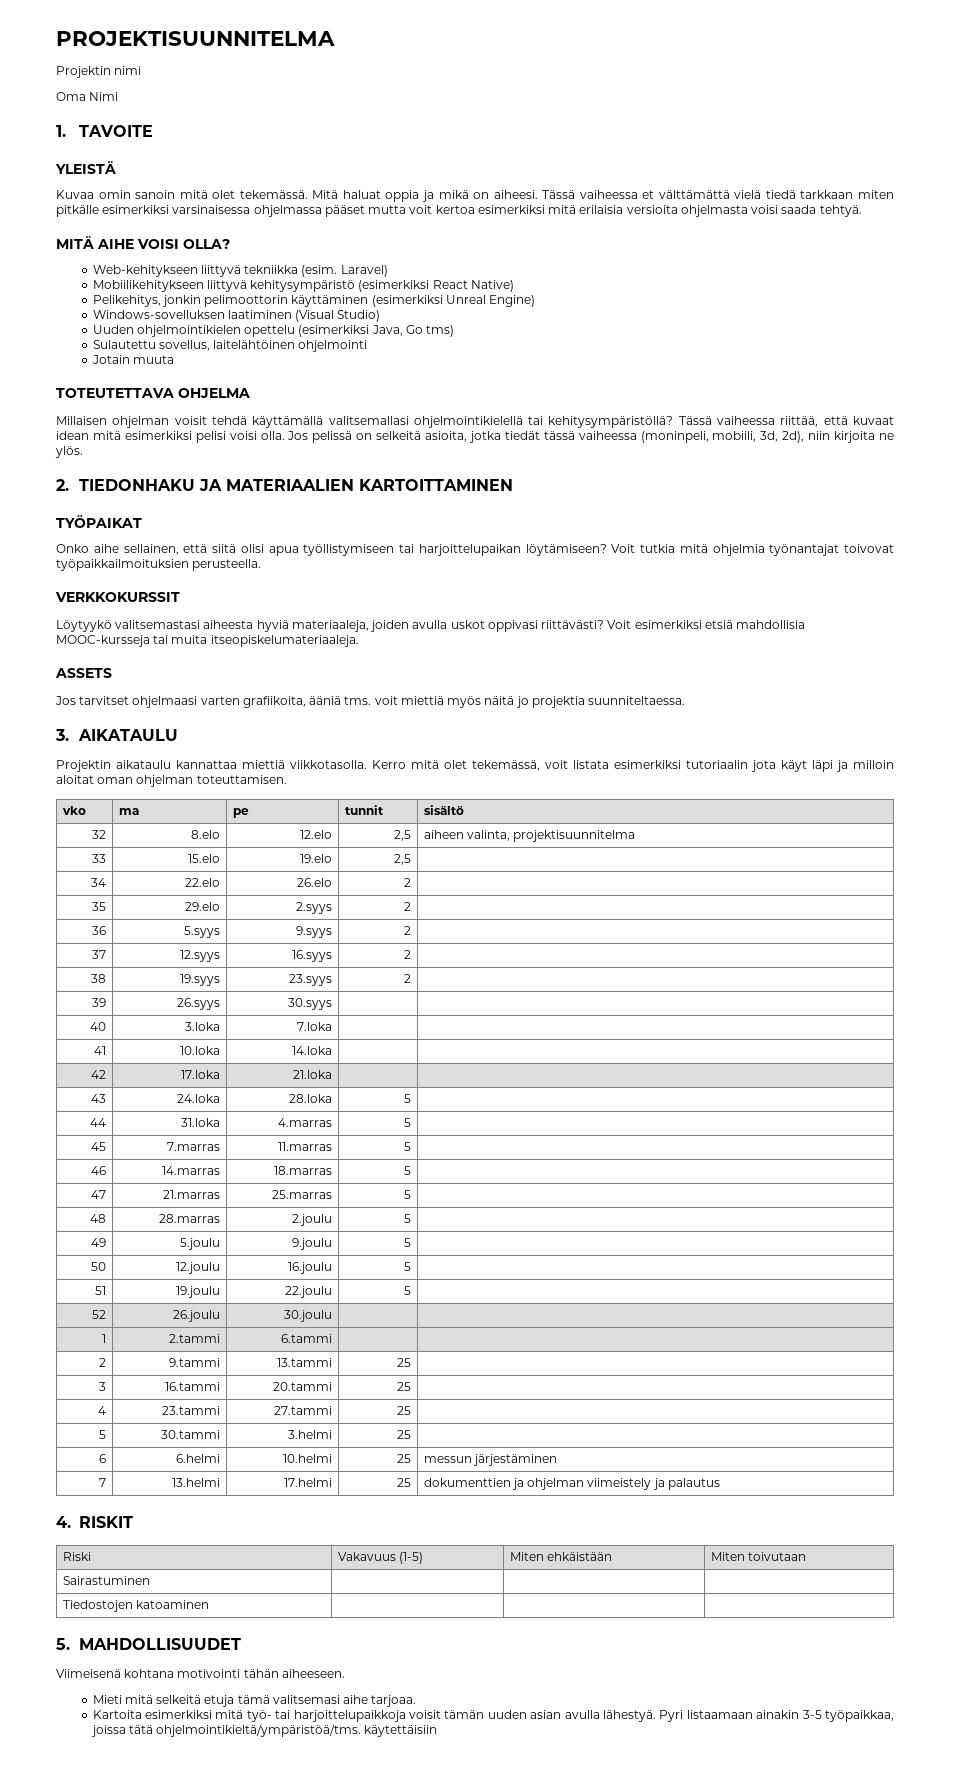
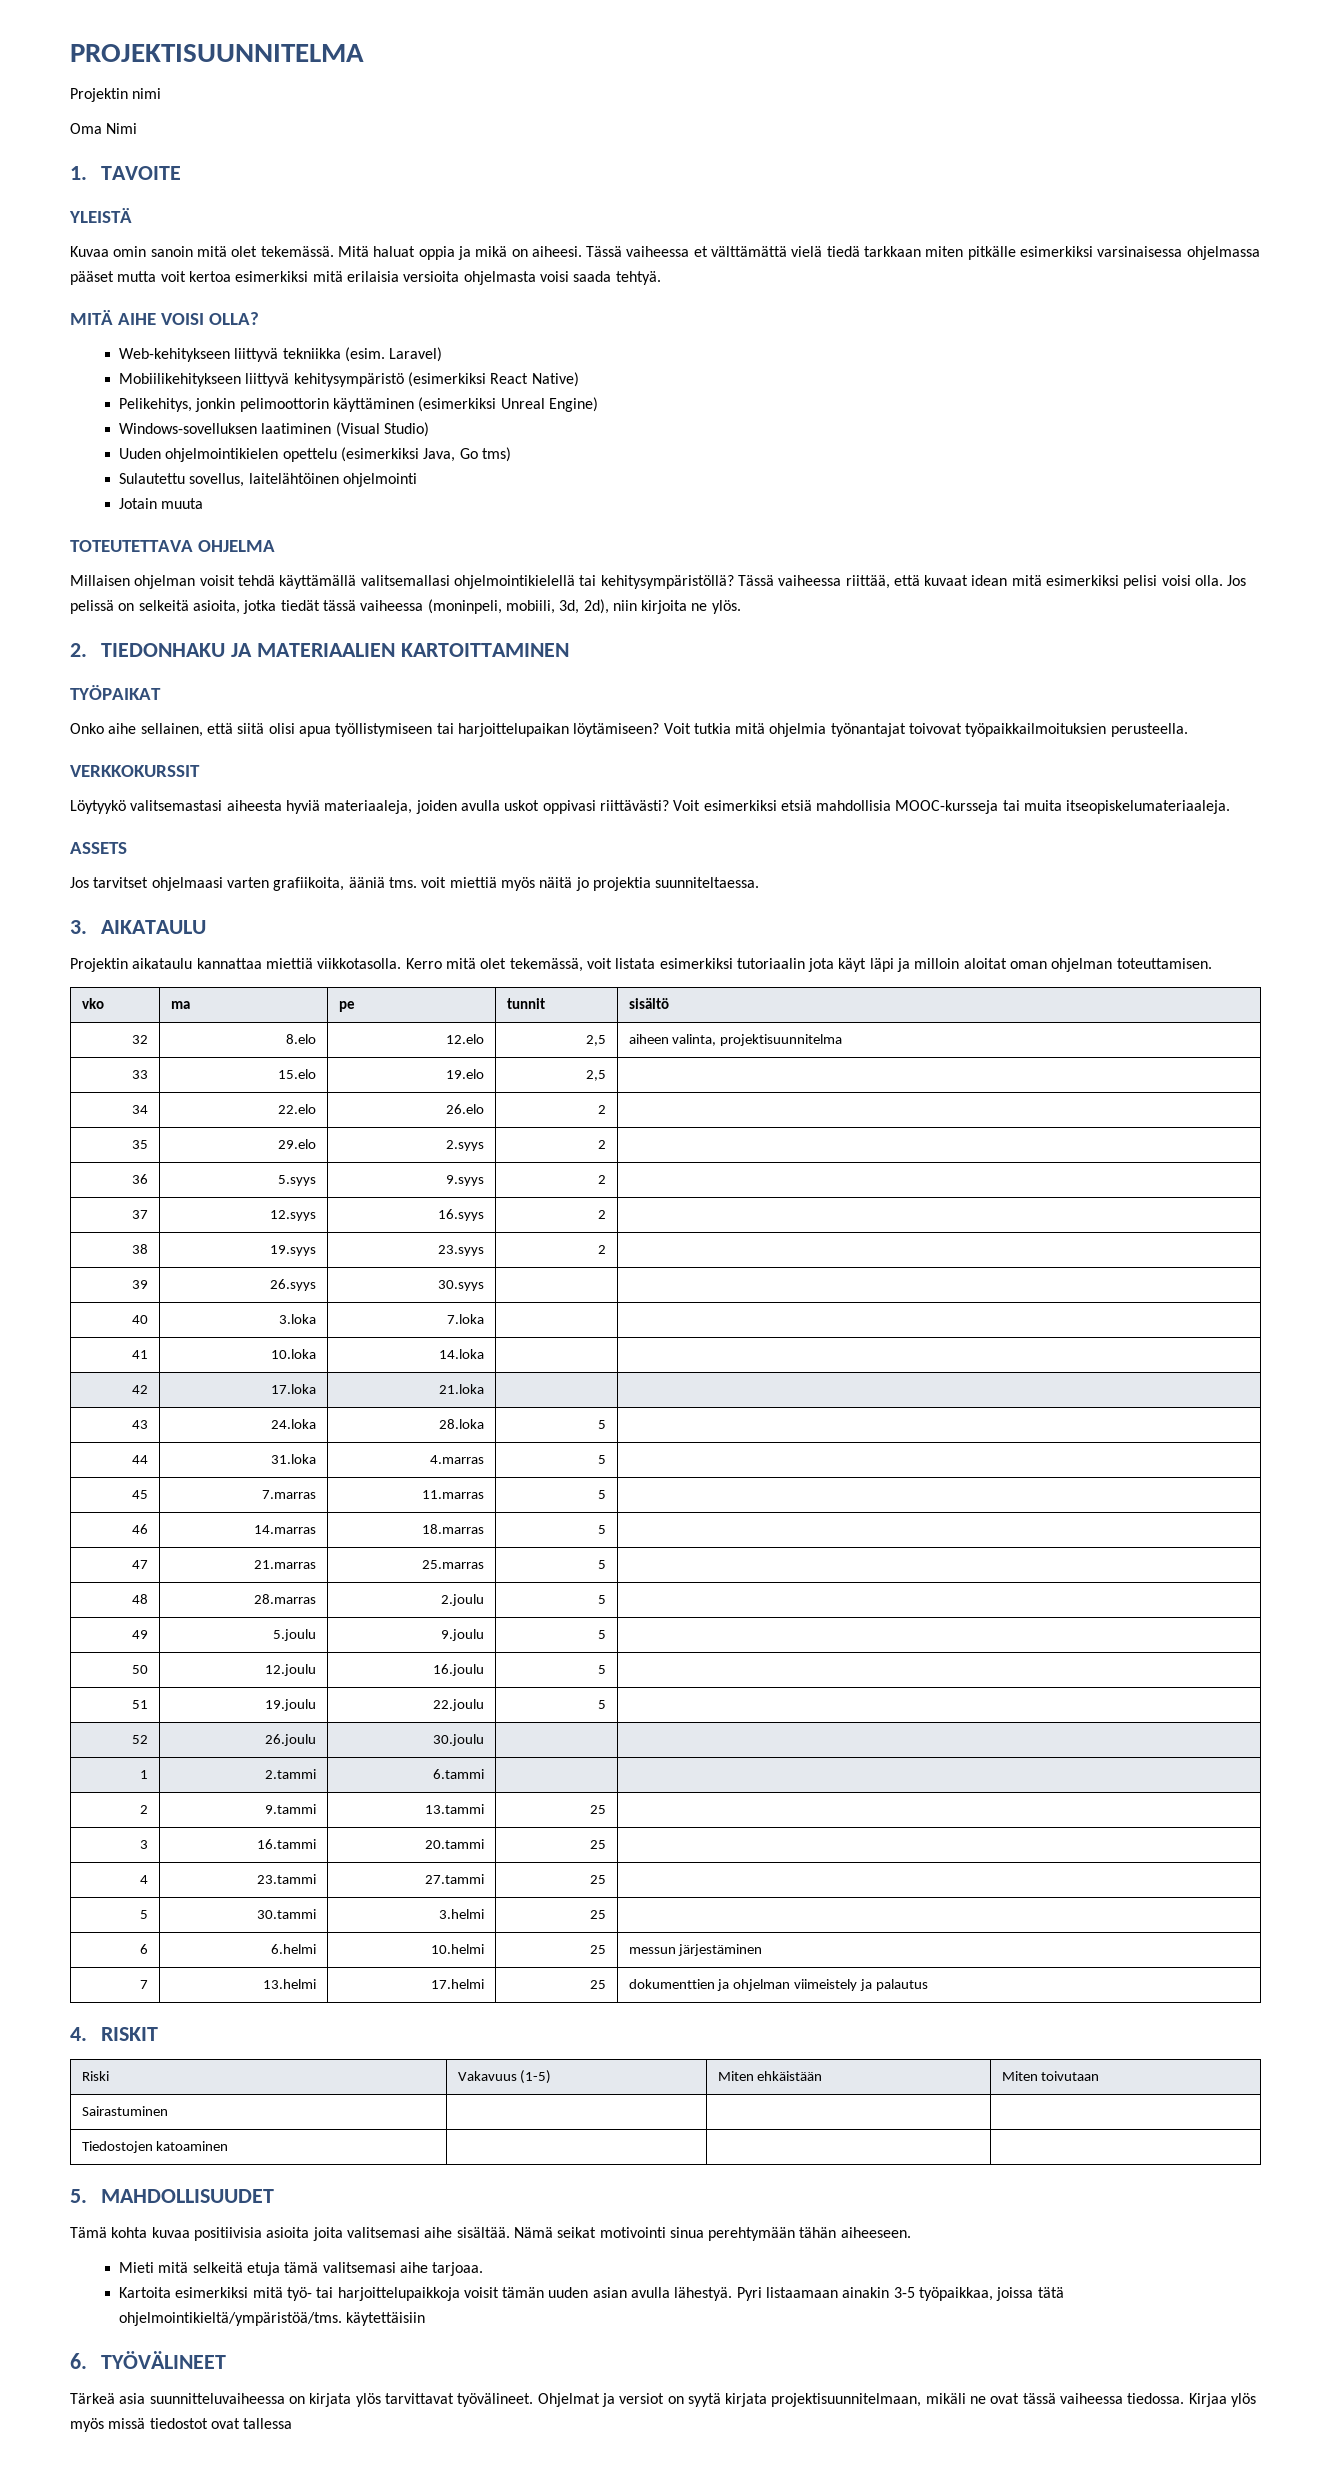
[56,1668,241,1678] Viimeisenä kohtana motivointi -> [70,2227,796,2241] Tämä kohta kuvaa positiivisia asioita joita valitsemasi aihe sisältää. Nämä seikat motivointi sinua perehtymään
(438, 1730) none -> [70,2351,227,2369] [70,2393,1257,2407] [70,2418,293,2432] // 6. TYÖVÄLINEET // Tärkeä asia suunnitteluvaiheessa on kirjata ylös tarvittavat työvälineet. Ohjelmat ja versiot on syytä kirjata projektisuunnitelmaan, mikäli ne ovat tässä vaiheessa tiedossa. Kirjaa ylös myös missä tiedostot ovat tallessa

